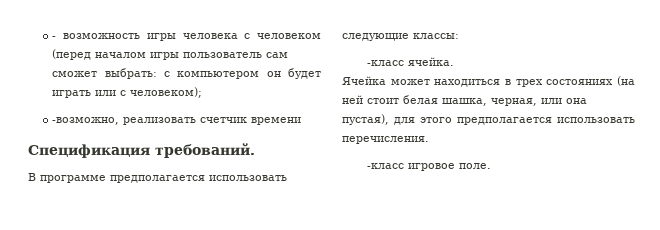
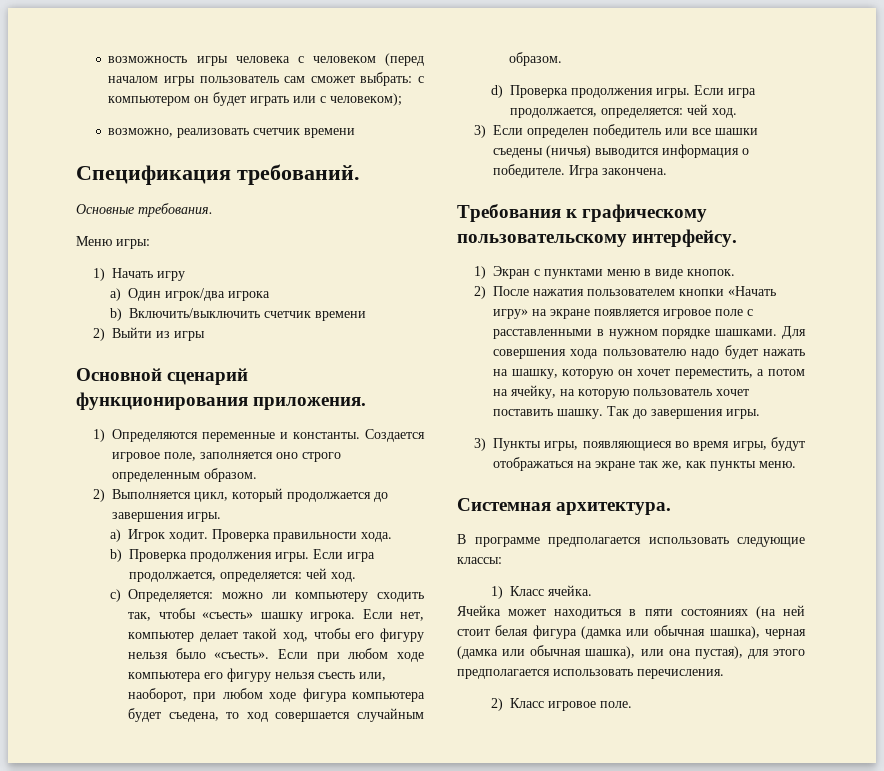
[52,36,57,39] - -> (108, 59) none
[52,117,120,125] -возможно, -> [108,128,174,137] возможно,
(255, 150) none -> [76,203,213,217] [76,236,150,249] [93,268,186,281] [110,288,271,301] [110,308,367,321] [93,327,206,341] [76,368,249,385] [76,392,367,410] [93,429,425,442] [112,452,342,462] [112,468,258,482] [93,488,389,502] [112,512,222,522] [110,529,393,542] [110,549,376,562] [129,568,357,582] [110,589,424,602] [128,608,424,622] [128,628,424,642] [128,648,424,662] [128,668,387,682] [128,688,425,702] [128,708,424,722] [509,52,563,66] [491,85,757,98] [510,104,738,118] [474,124,759,138] [493,144,750,158] [493,164,668,178] [457,204,708,222] [457,229,738,247] [474,266,736,279] [474,286,777,299] [493,309,754,319] [493,326,806,339] [493,345,805,359] [493,369,805,379] [493,385,750,399] [493,406,761,419] [474,437,805,451] [493,457,797,471] [457,498,672,515] // Основные требования. // Меню игры: // 1) Начать игру // a) Один игрок/два игрока // b) Включить/выключить счетчик времени // 2) Выйти из игры // Основной сценарий функционирования приложения. // 1) Определяются переменные и константы. Создается игровое поле, заполняется оно строго определенным образом. // 2) Выполняется цикл, который продолжается до завершения игры. // a) Игрок ходит. Проверка правильности хода. // b) Проверка продолжения игры. Если игра продолжается, определяется: чей ход. // c) Определяется: можно ли компьютеру сходить так, чтобы «съесть» шашку игрока. Если нет, компьютер делает такой ход, чтобы его фигуру нельзя было «съесть». Если при любом ходе компьютера его фигуру нельзя съесть или, наоборот, при любом ходе фигура компьютера будет съедена, то ход совершается случайным образом. // d) Проверка продолжения игры. Если игра продолжается, определяется: чей ход. // 3) Если определен победитель или все шашки съедены (ничья) выводится информация о победителе. Игра закончена. // Требования к графическому пользовательскому интерфейсу. // 1) Экран с пунктами меню в виде кнопок. // 2) После нажатия пользователем кнопки «Начать игру» на экране появляется игровое поле с расставленными в нужном порядке шашками. Для совершения хода пользователю надо будет нажать на шашку, которую он хочет переместить, а потом на ячейку, на которую пользователь хочет поставить шашку. Так до завершения игры. // 3) Пункты игры, появляющиеся во время игры, будут отображаться на экране так же, как пункты меню. // Системная архитектура.
[366,60,404,66] -класс -> [491,586,545,599] 1) Класс
[515,79,543,87] трех -> [644,609,673,616] пяти
[442,98,537,106] шашка, черная, -> [532,625,806,639] [457,645,636,659] фигура (дамка или обычная шашка), черная (дамка или обычная шашка),
[366,163,404,169] -класс -> [491,698,545,711] 2) Класс

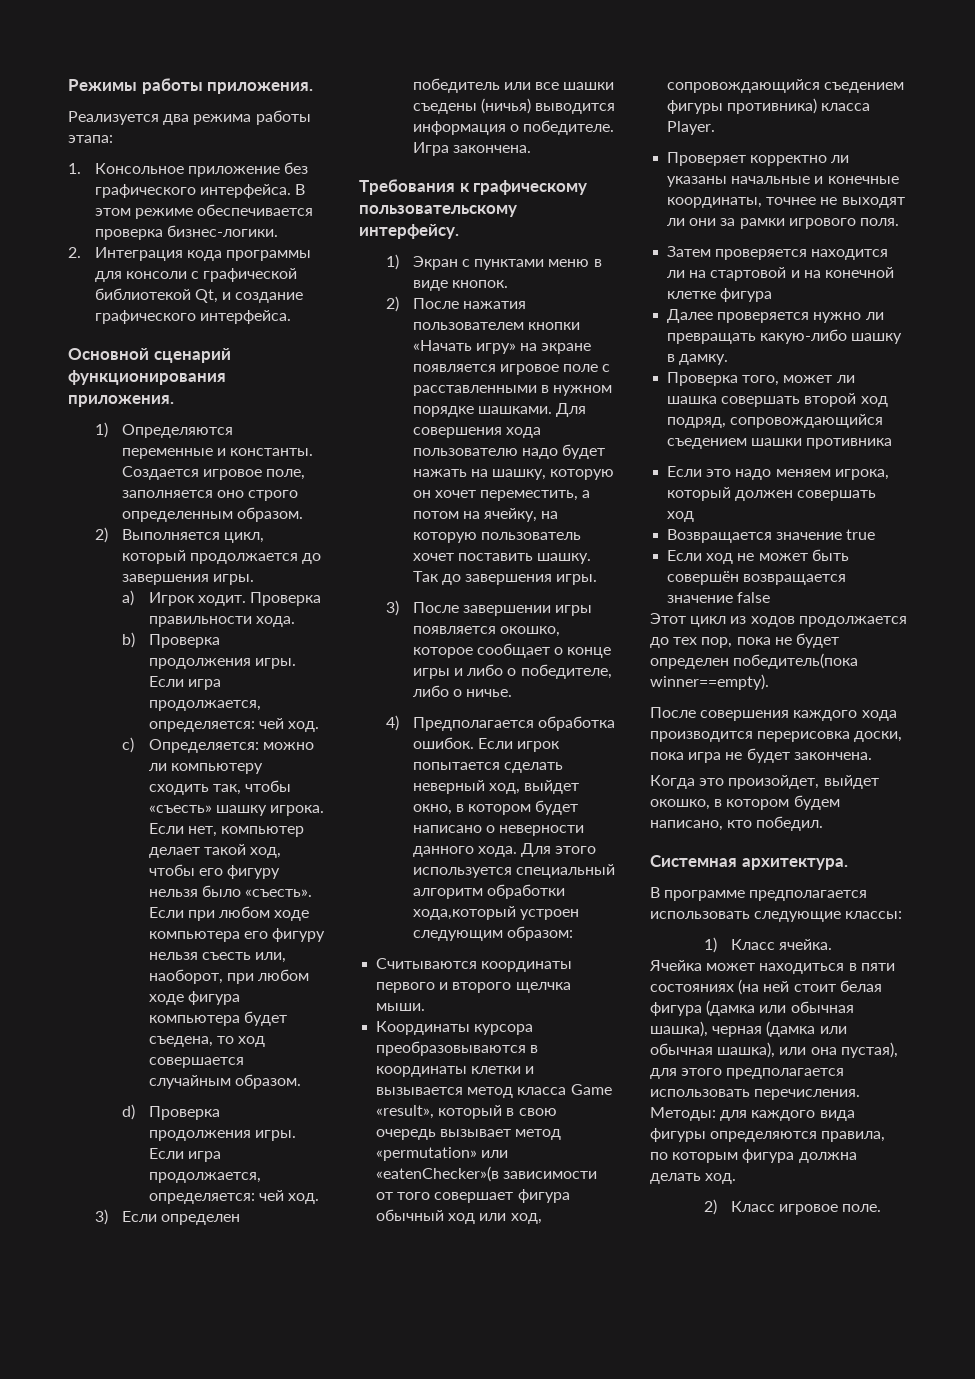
[108,53,424,66] [108,72,424,86] [108,92,403,106] [108,128,356,138] [76,164,360,185] [76,203,213,217] [76,236,150,249] [93,268,186,281] [110,288,271,301] [110,308,367,321] [93,327,206,341] возможность игры человека с человеком (перед началом игры пользователь сам сможет выбрать: с компьютером он будет играть или с человеком); // возможно, реализовать счетчик времени // Спецификация требований. // Основные требования. // Меню игры: // 1) Начать игру // a) Один игрок/два игрока // b) Включить/выключить счетчик времени // 2) Выйти из игры -> [68,78,314,94] [68,110,311,125] [68,135,113,143] [68,162,309,177] [94,184,306,198] [94,204,314,219] [94,225,279,240] [68,247,312,261] [94,268,298,282] [94,288,304,303] [94,310,292,324] Режимы работы приложения. // Реализуется два режима работы этапа: // 1. Консольное приложение без графического интерфейса. В этом режиме обеспечивается проверка бизнес-логики. // 2. Интеграция кода программы для консоли с графической библиотекой Qt, и создание графического интерфейса.
[493,437,805,451] [493,457,797,471] Пункты игры, появляющиеся во время игры, будут отображаться на экране так же, как пункты меню. -> [412,602,593,616] [412,626,561,637] [412,643,612,658] [412,664,612,679] [412,685,513,697] [385,715,616,731] [412,737,561,752] [412,762,564,773] [412,780,580,794] [412,800,579,815] [412,825,585,836] [412,843,597,857] [412,864,616,878] [412,884,566,899] [412,906,580,920] [412,926,574,941] [376,958,573,972] [376,982,571,993] [376,1003,426,1011] [376,1021,534,1035] [376,1041,539,1056] [376,1066,535,1077] [376,1084,612,1098] [376,1105,557,1119] [376,1129,562,1140] [376,1147,509,1161] [376,1166,598,1182] [376,1189,570,1203] [376,1209,542,1224] [667,79,905,93] [667,98,871,114] [667,121,716,135] [667,152,850,166] [667,176,899,187] [667,197,905,208] [667,218,899,229] [667,246,889,260] [667,267,894,281] [667,288,773,302] [667,309,884,323] [667,329,903,344] [667,354,729,365] [667,372,855,386] [667,393,888,407] [667,414,884,428] [667,438,893,449] [667,466,889,480] [667,487,877,501] [667,511,695,522] [667,529,876,543] [667,549,849,564] [667,571,847,585] [667,592,771,603] [650,613,907,627] [650,633,839,648] [650,653,859,669] [650,674,769,690] [650,707,897,721] [650,731,903,742] [650,748,872,763] [650,775,879,789] [650,795,840,810] [650,816,824,831] После завершении игры появляется окошко, которое сообщает о конце игры и либо о победителе, либо о ничье. // 4) Предполагается обработка ошибок. Если игрок попытается сделать неверный ход, выйдет окно, в котором будет написано о неверности данного хода. Для этого используется специальный алгоритм обработки хода,который устроен следующим образом: // Считываются координаты первого и второго щелчка мыши. // Координаты курсора преобразовываются в координаты клетки и вызывается метод класса Game «result», который в свою очередь вызывает метод «permutation» или «eatenChecker»(в зависимости от того совершает фигура обычный ход или ход, сопровождающийся съедением фигуры противника) класса Player. // Проверяет корректно ли указаны начальные и конечные координаты, точнее не выходят ли они за рамки игрового поля. // Затем проверяется находится ли на стартовой и на конечной клетке фигура // Далее проверяется нужно ли превращать какую-либо шашку в дамку. // Проверка того, может ли шашка совершать второй ход подряд, сопровождающийся съедением шашки противника // Если это надо меняем игрока, который должен совершать ход // Возвращается значение true // Если ход не может быть совершён возвращается значение false // Этот цикл из ходов продолжается до тех пор, пока не будет определен победитель(пока winner==empty). // После совершения каждого хода производится перерисовка доски, пока игра не будет закончена. // Когда это произойдет, выйдет окошко, в котором будем написано, кто победил.
(724, 674) none -> [650,1107,855,1121] [650,1128,886,1142] [650,1149,857,1163] [650,1173,737,1184] Методы: для каждого вида фигуры определяются правила, по которым фигура должна делать ход.

